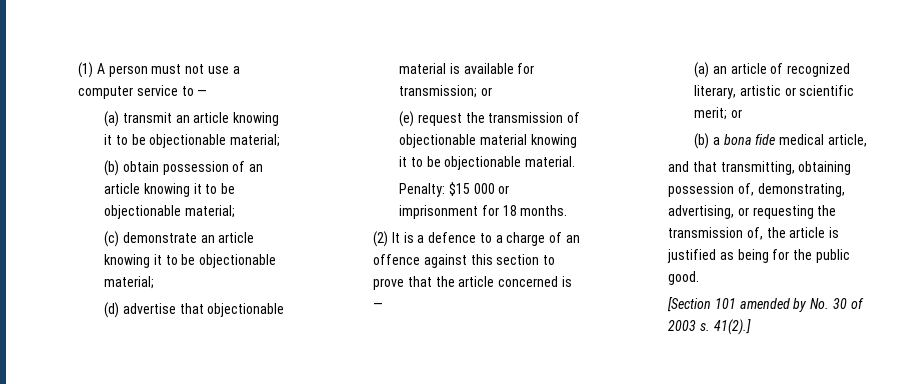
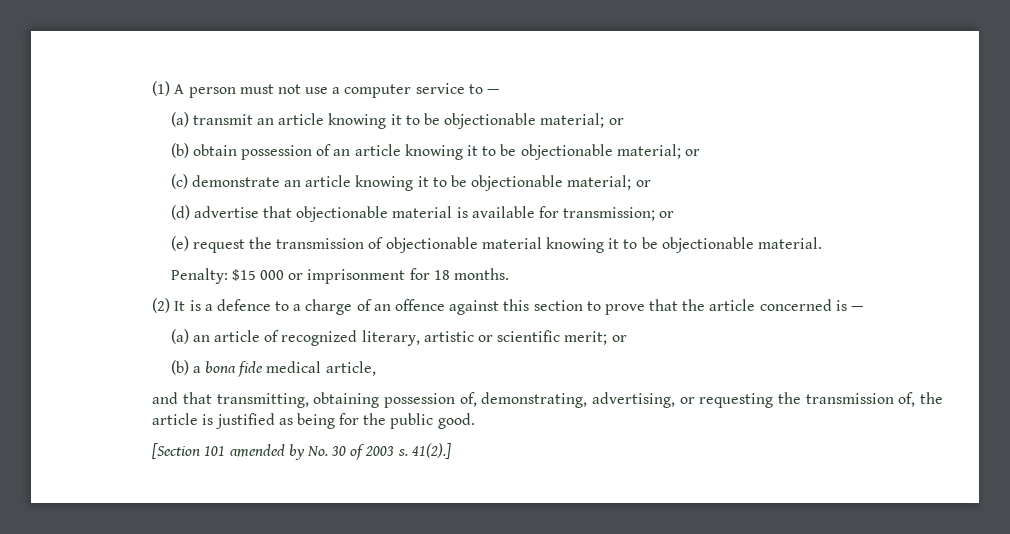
(281, 140) none -> [608,118,624,125] or
(235, 211) none -> [684,149,700,156] or
(155, 282) none -> [635,180,651,187] or

